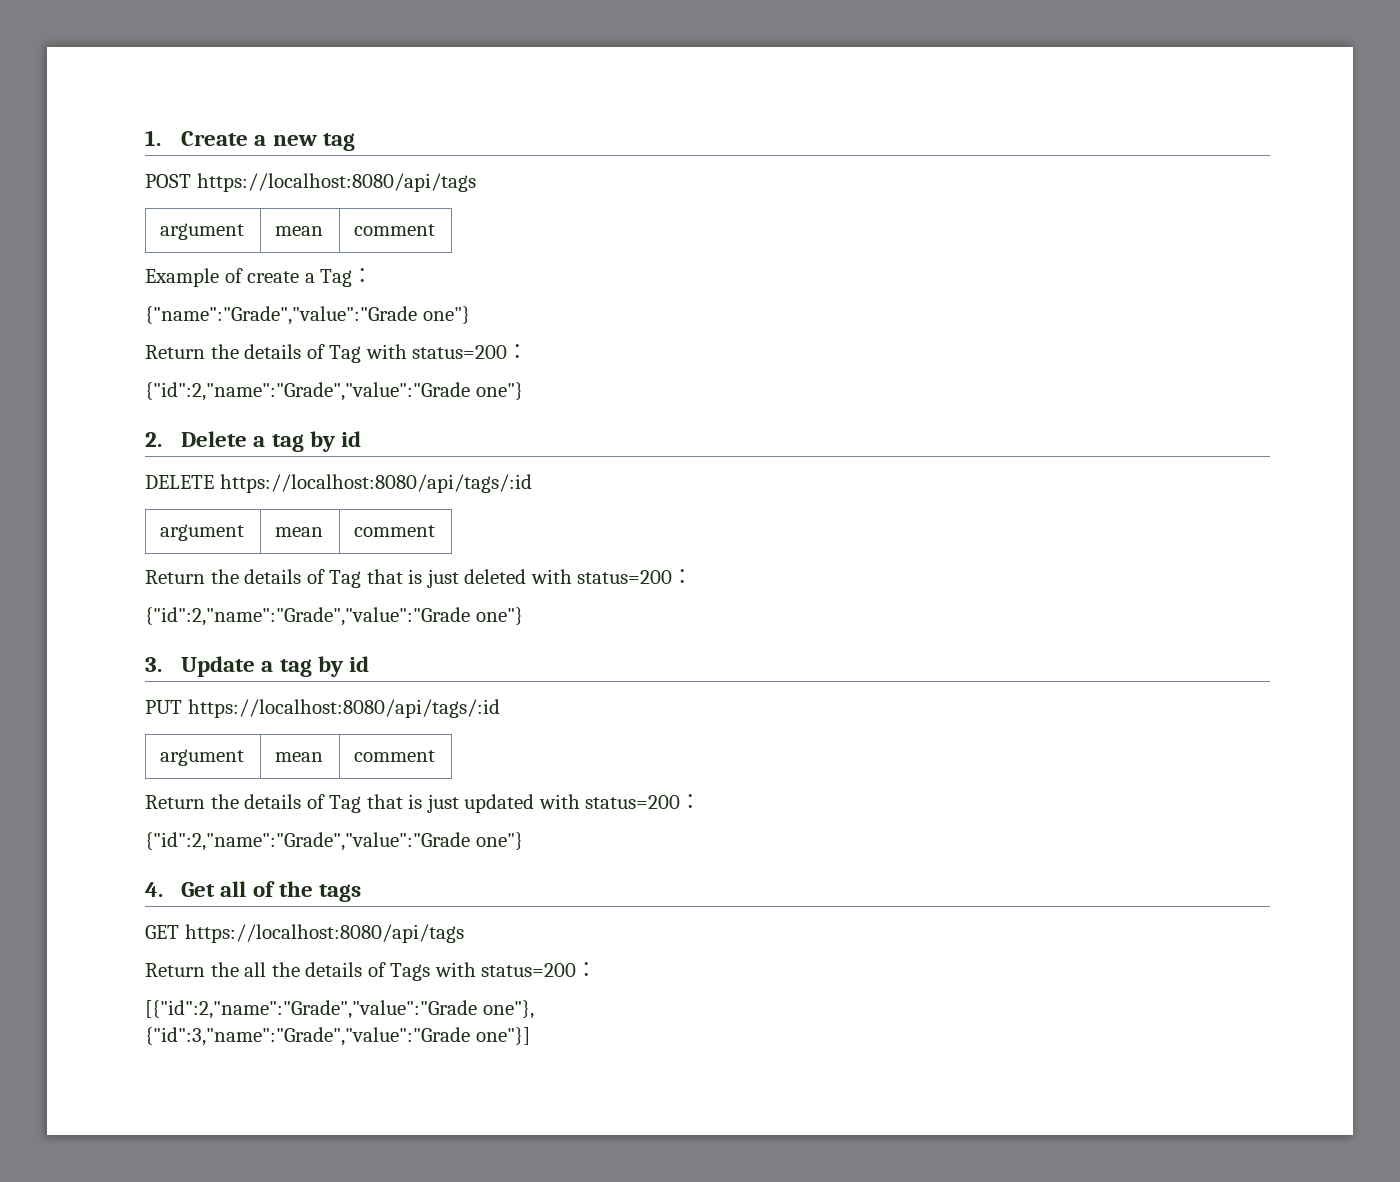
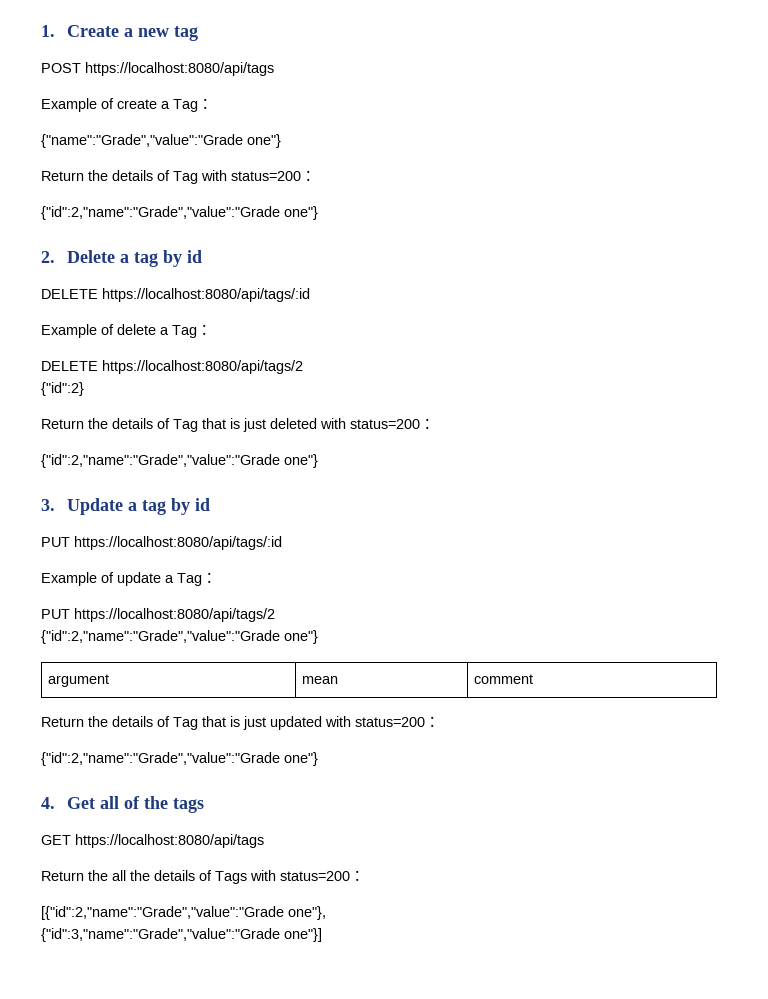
[160,223,245,240] [275,226,324,236] [354,224,436,236] // argument | mean | comment -> (274, 69) none
[160,524,245,541] [275,527,324,537] [354,525,436,537] // argument | mean | comment -> [41,324,212,338] [41,360,303,374] [41,382,84,396] // Example of delete a Tag： // DELETE https://localhost:8080/api/tags/2 // {"id":2}
(500, 708) none -> [41,572,217,586] [41,608,275,622] [41,630,318,644] // Example of update a Tag： // PUT https://localhost:8080/api/tags/2 // {"id":2,"name":"Grade","value":"Grade one"}

